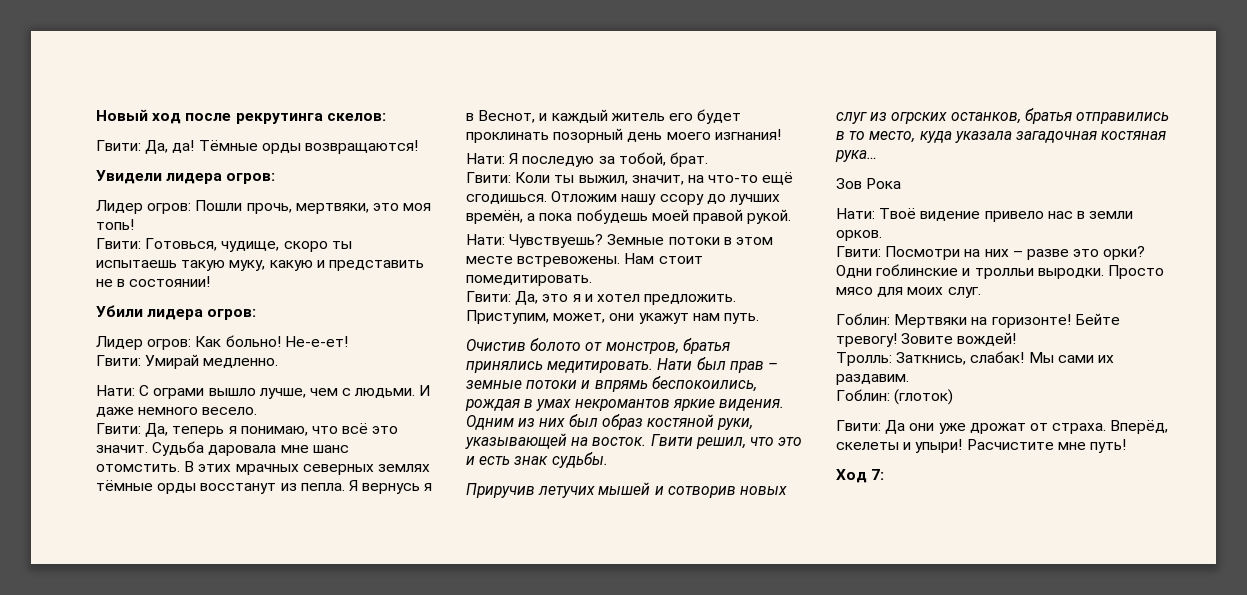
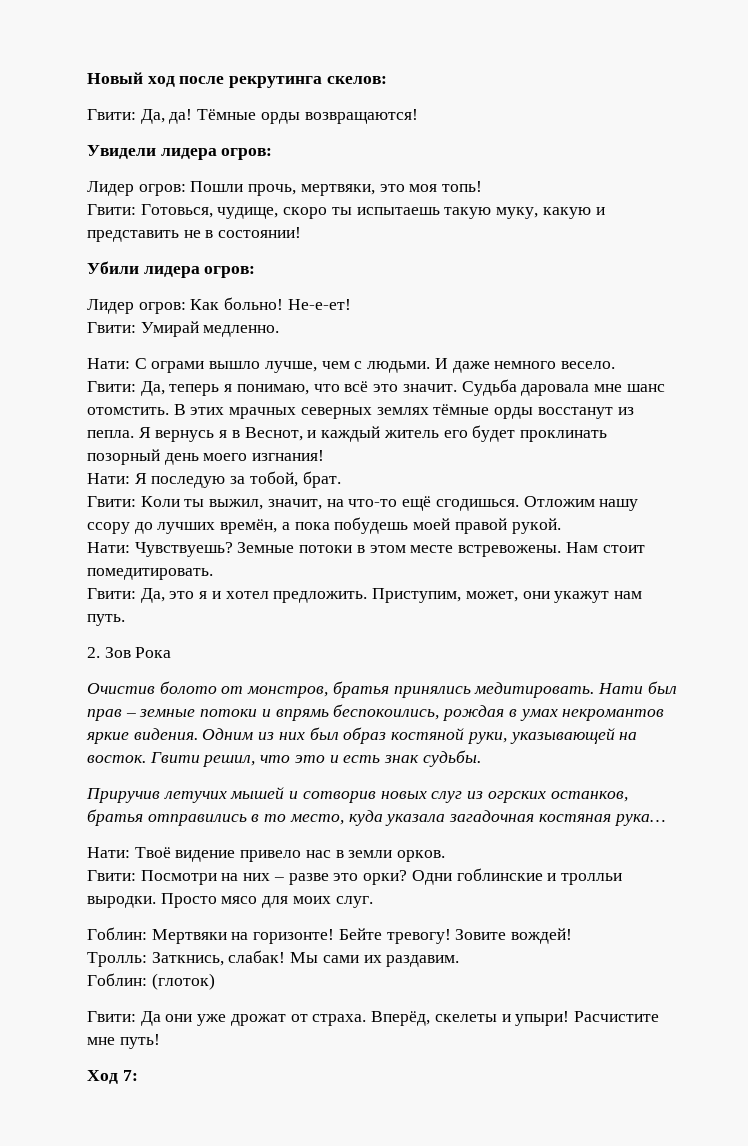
(759, 318) none -> [87,647,172,658] // 2. Зов Рока
[836,178,902,189] // Зов Рока -> (666, 820) none

